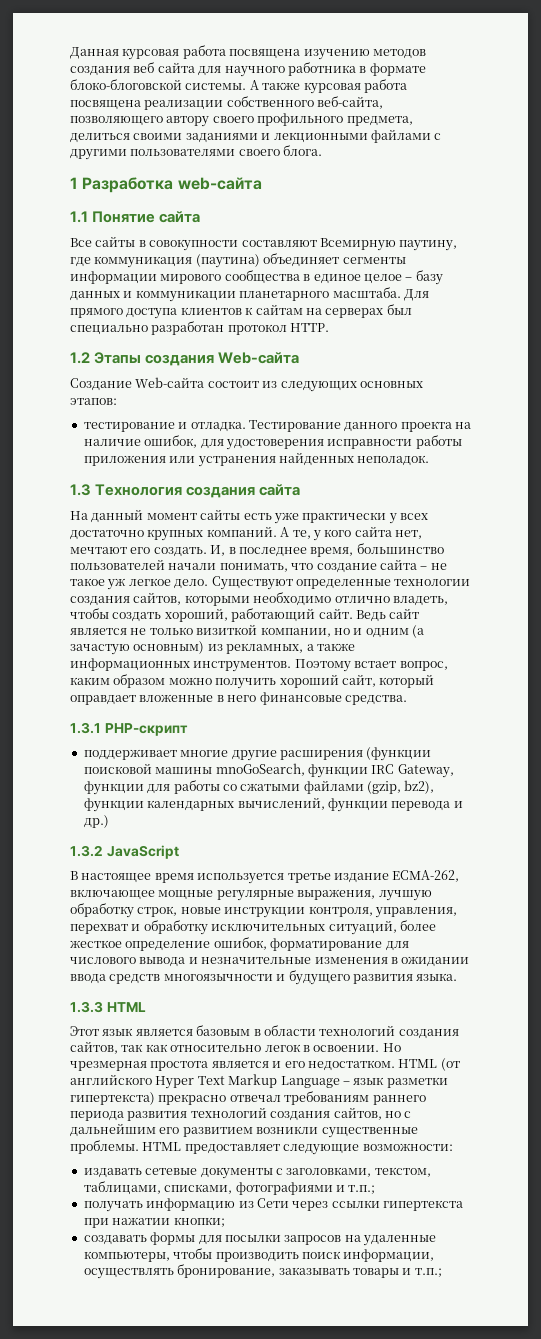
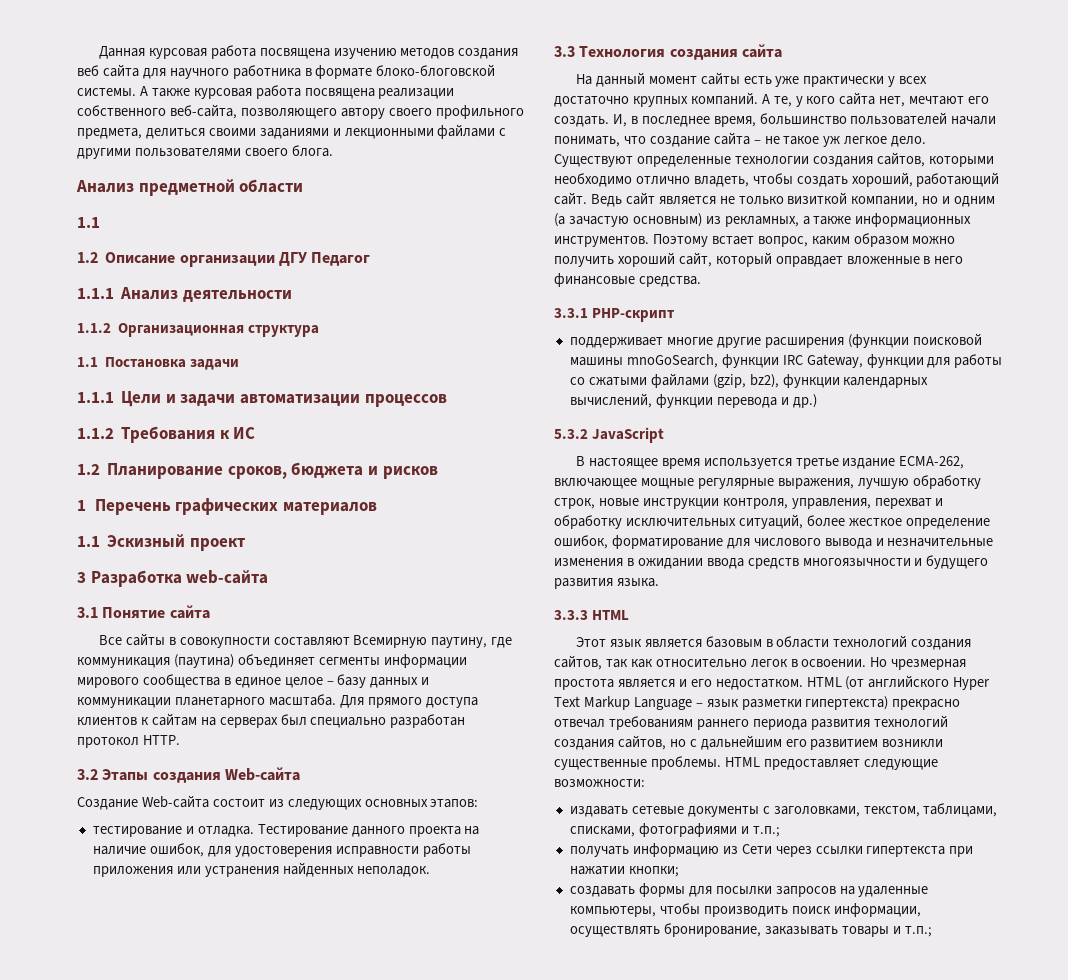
[70,177,78,189] 1 -> [76,179,304,196] [77,217,100,228] [77,252,371,267] [77,287,292,302] [77,323,320,337] [77,357,240,370] [77,391,447,407] [77,426,256,443] [77,462,438,479] [77,498,378,515] [77,534,245,551] [77,572,86,583] Анализ предметной области // 1.1 // 1.2 Описание организации ДГУ Педагог // 1.1.1 Анализ деятельности // 1.1.2 Организационная структура // 1.1 Постановка задачи // 1.1.1 Цели и задачи автоматизации процессов // 1.1.2 Требования к ИС // 1.2 Планирование сроков, бюджета и рисков // 1 Перечень графических материалов // 1.1 Эскизный проект // 3
[70,211,88,223] 1.1 -> [77,607,98,618] 3.1
[70,352,90,364] 1.2 -> [77,769,98,780] 3.2
[70,484,91,496] 1.3 -> [554,46,575,57] 3.3
[70,722,101,734] 1.3.1 -> [554,308,588,318] 3.3.1
[70,845,103,857] 1.3.2 -> [554,429,588,439] 5.3.2
[70,1001,103,1013] 1.3.3 -> [554,610,588,620] 3.3.3

